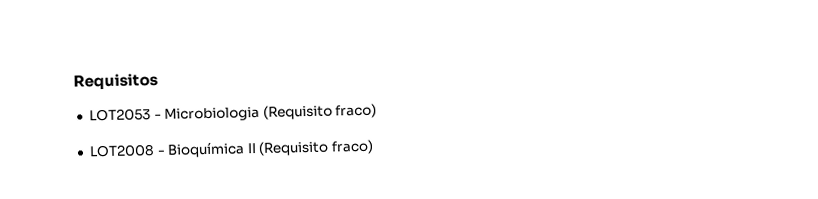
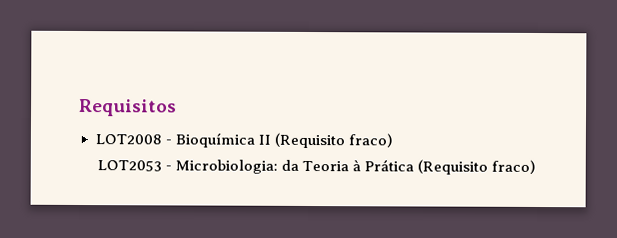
[88,103,378,122] // LOT2053 - Microbiologia (Requisito fraco) -> (177, 107) none
(375, 147) none -> [97,159,537,175] // LOT2053 - Microbiologia: da Teoria à Prática (Requisito fraco)

